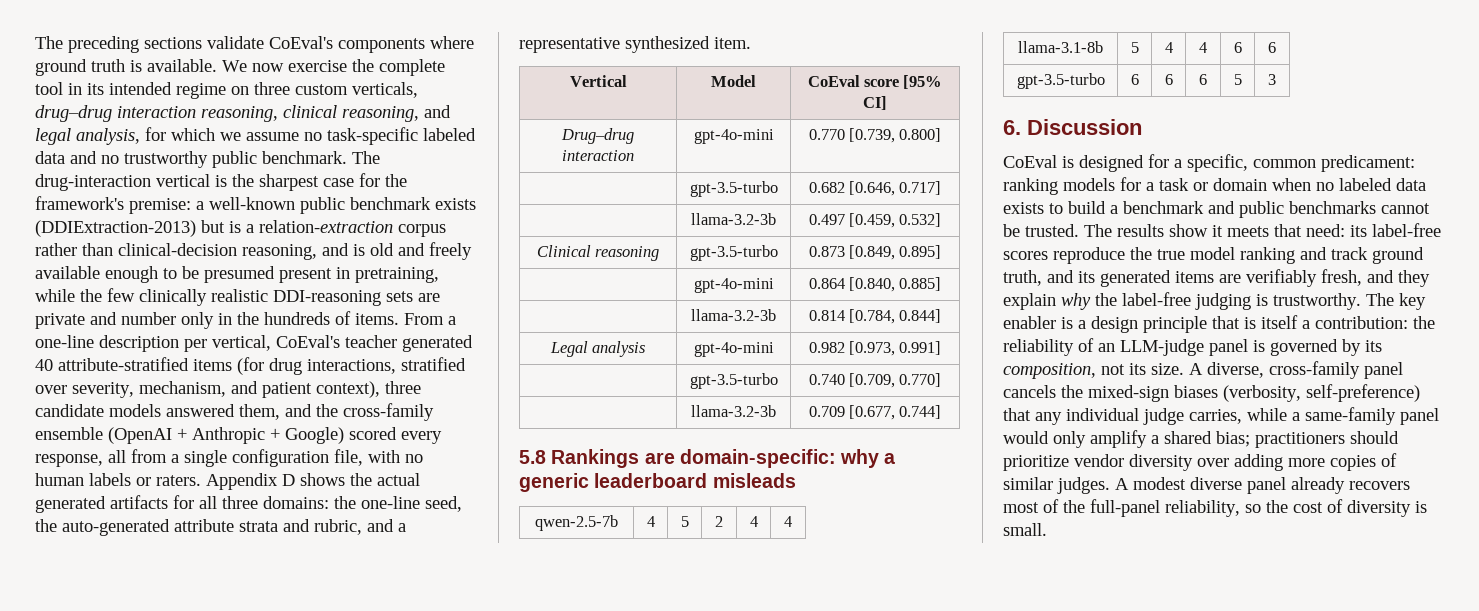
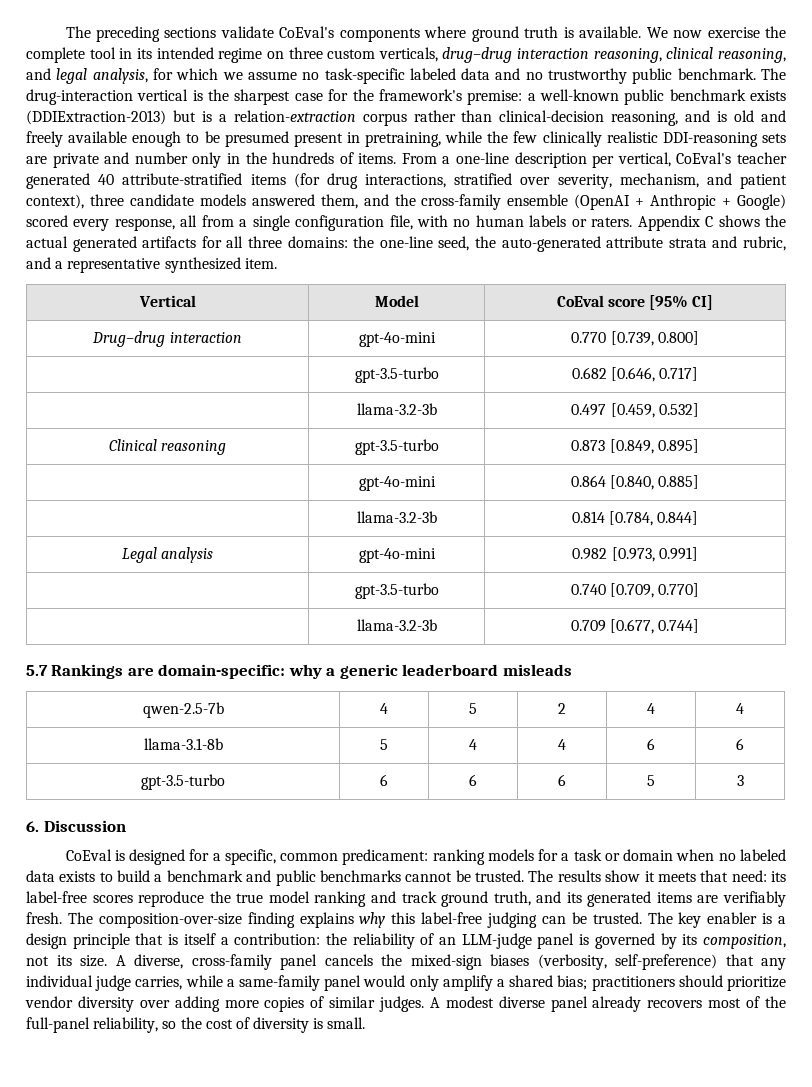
[282,474,295,486] D -> [705,216,714,227] C
[519,450,546,464] 5.8 -> [26,665,48,676] 5.7
[1321,269,1430,287] [1003,292,1361,310] fresh, and they explain why the label-free judging is trustworthy. -> [26,912,642,928] fresh. The composition-over-size finding explains why this label-free judging can be trusted.

